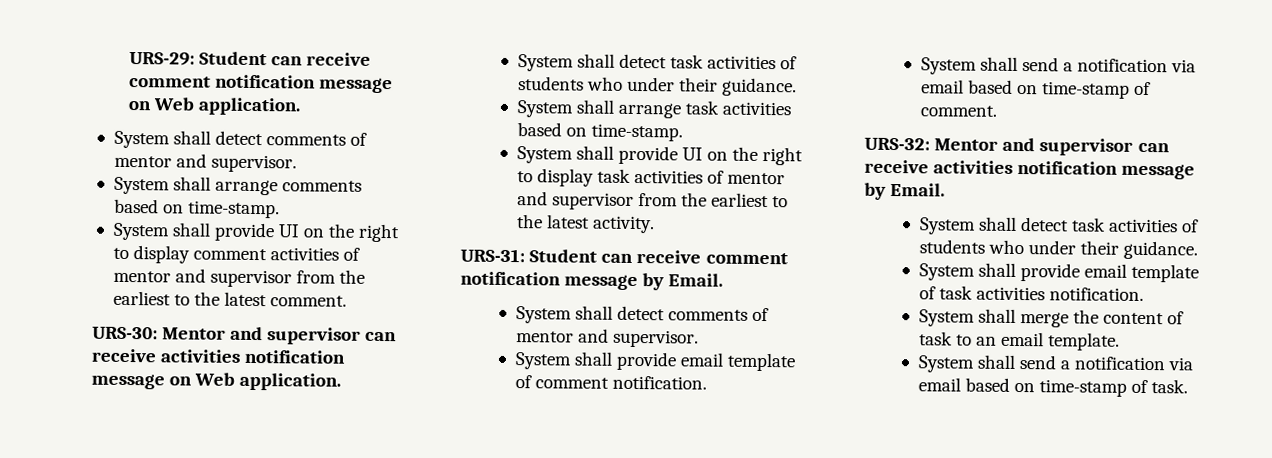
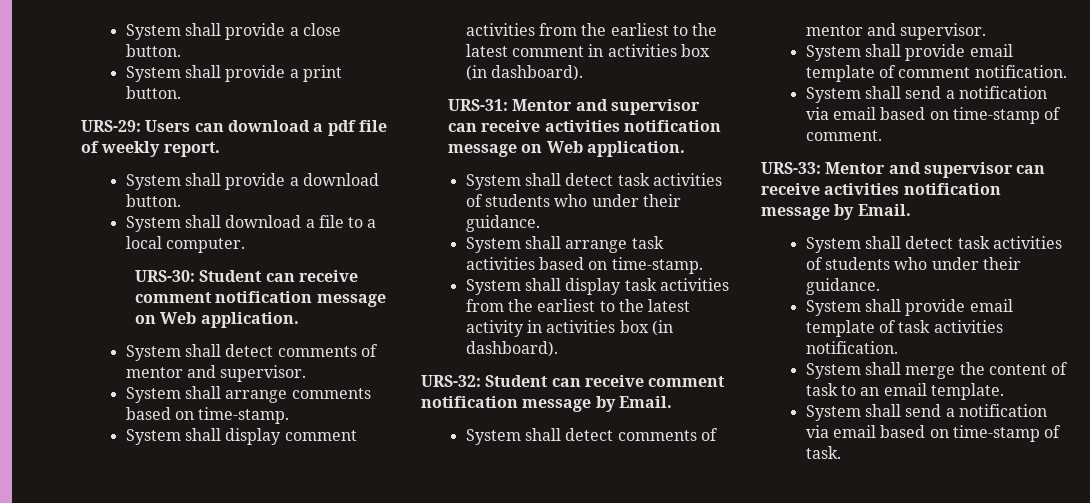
[128,52,195,66] URS-29: -> [125,23,341,40] [125,44,181,57] [125,65,342,82] [125,86,181,99] [81,120,387,136] [81,141,220,157] [125,173,379,190] [125,194,181,207] [125,215,377,232] [125,236,245,253] [134,270,195,282] System shall provide a close button. // System shall provide a print button. // URS-29: Users can download a pdf file of weekly report. // System shall provide a download button. // System shall download a file to a local computer. // URS-30:
[213,222,401,243] [112,245,361,264] [112,268,366,288] [112,290,348,307] [91,326,158,340] provide UI on the right to display comment activities of mentor and supervisor from the earliest to the latest comment. // URS-30: -> [225,428,357,445] [465,23,718,36] [465,44,710,57] [465,65,583,81] [447,99,508,111] display comment activities from the earliest to the latest comment in activities box (in dashboard). // URS-31:
[617,145,804,166] [516,168,786,187] [516,191,789,210] [516,214,655,234] [460,248,525,263] provide UI on the right to display task activities of mentor and supervisor from the earliest to the latest activity. // URS-31: -> [565,278,729,295] [465,299,691,312] [465,320,673,337] [465,341,558,357] [421,375,481,387] display task activities from the earliest to the latest activity in activities box (in dashboard). // URS-32:
[864,137,930,151] URS-32: -> [761,162,821,174] URS-33:

